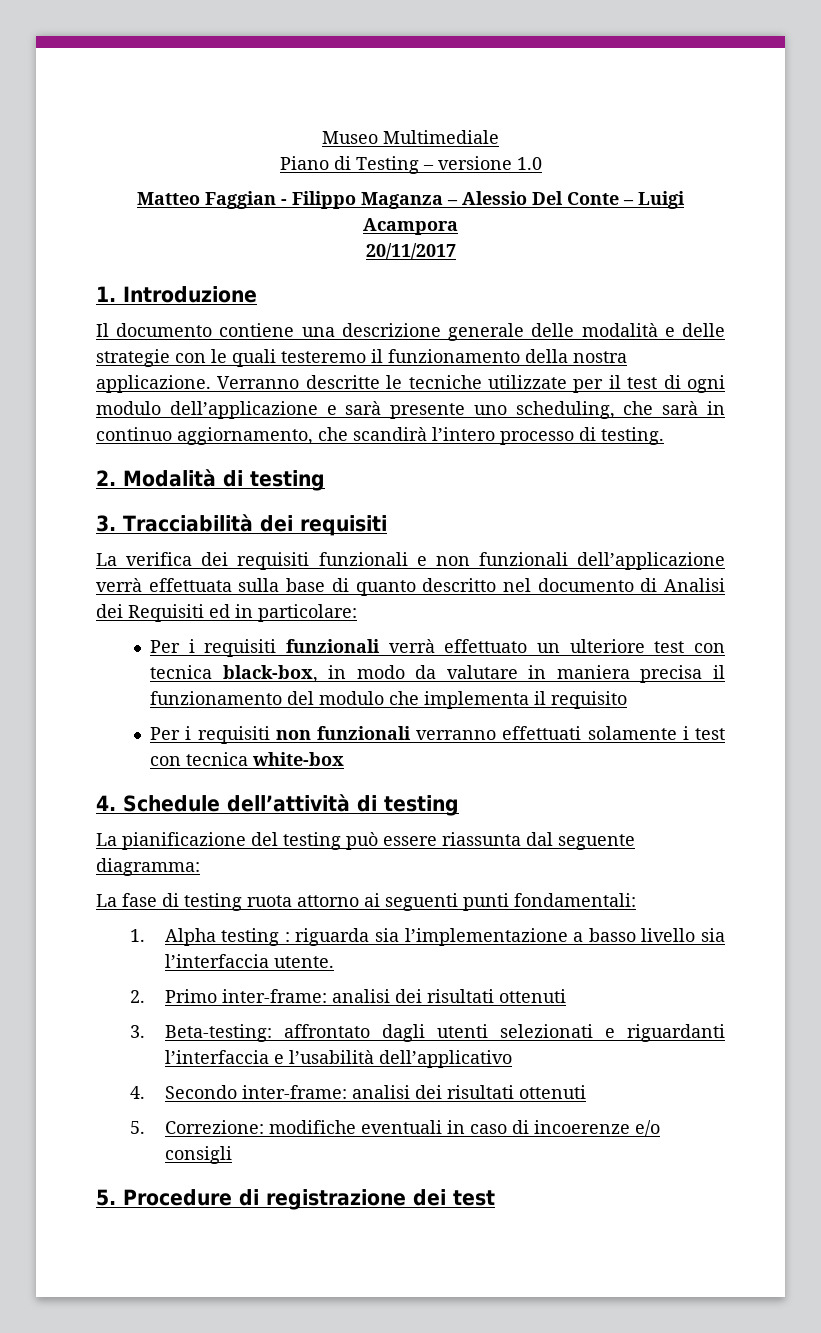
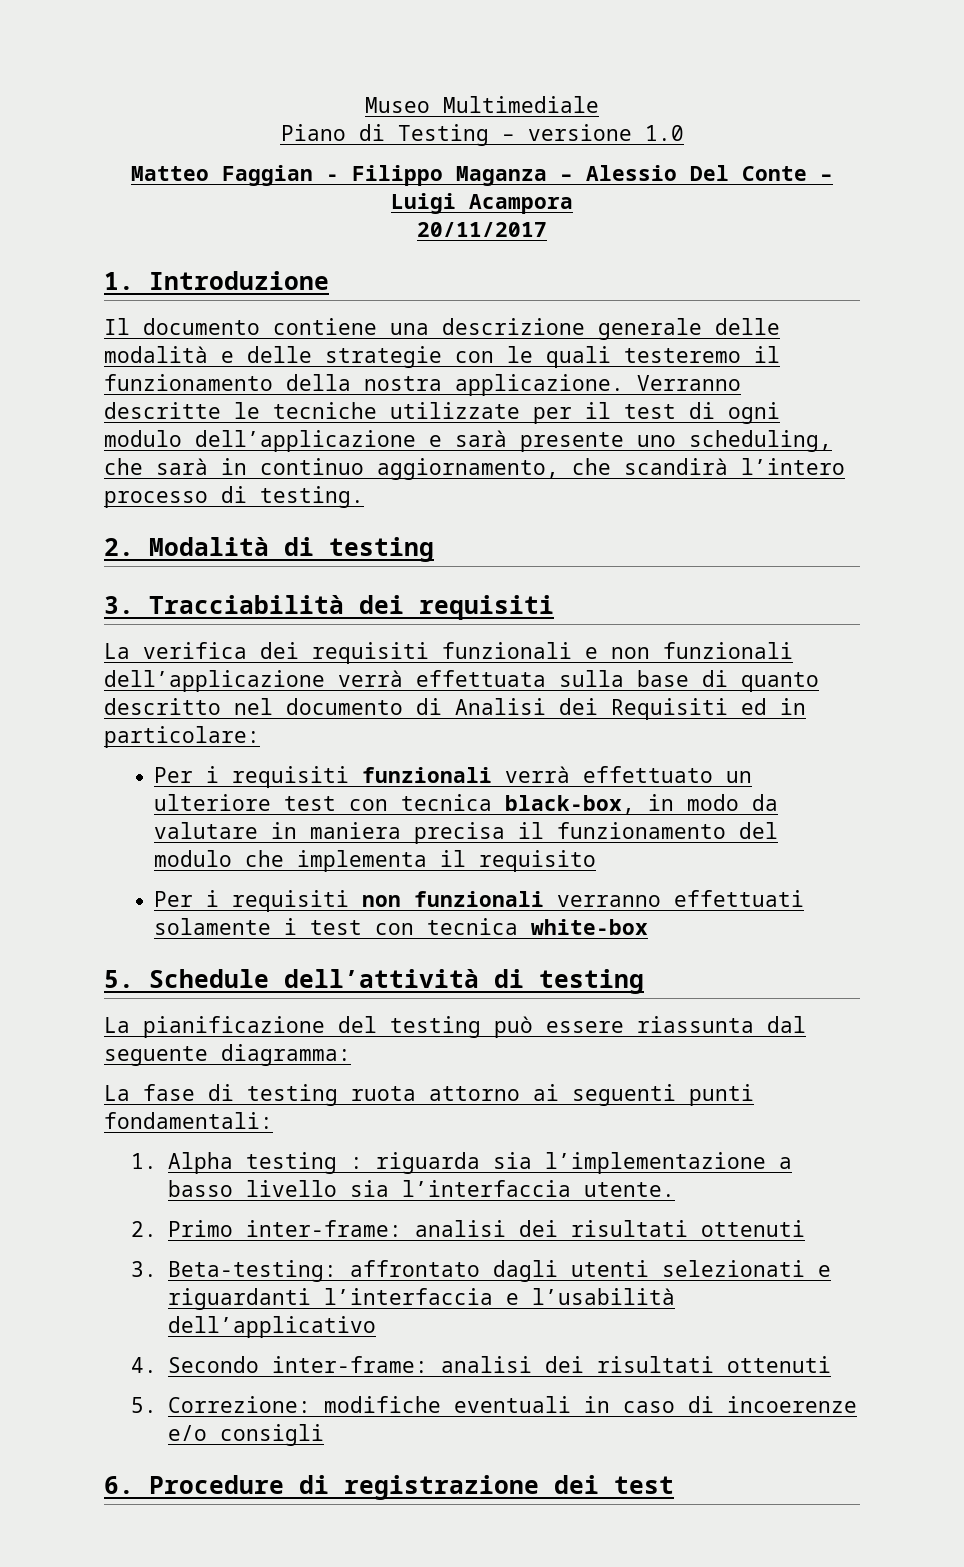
[96,795,116,811] 4. -> [104,970,134,988] 5.
[96,1189,116,1206] 5. -> [104,1476,134,1494] 6.

